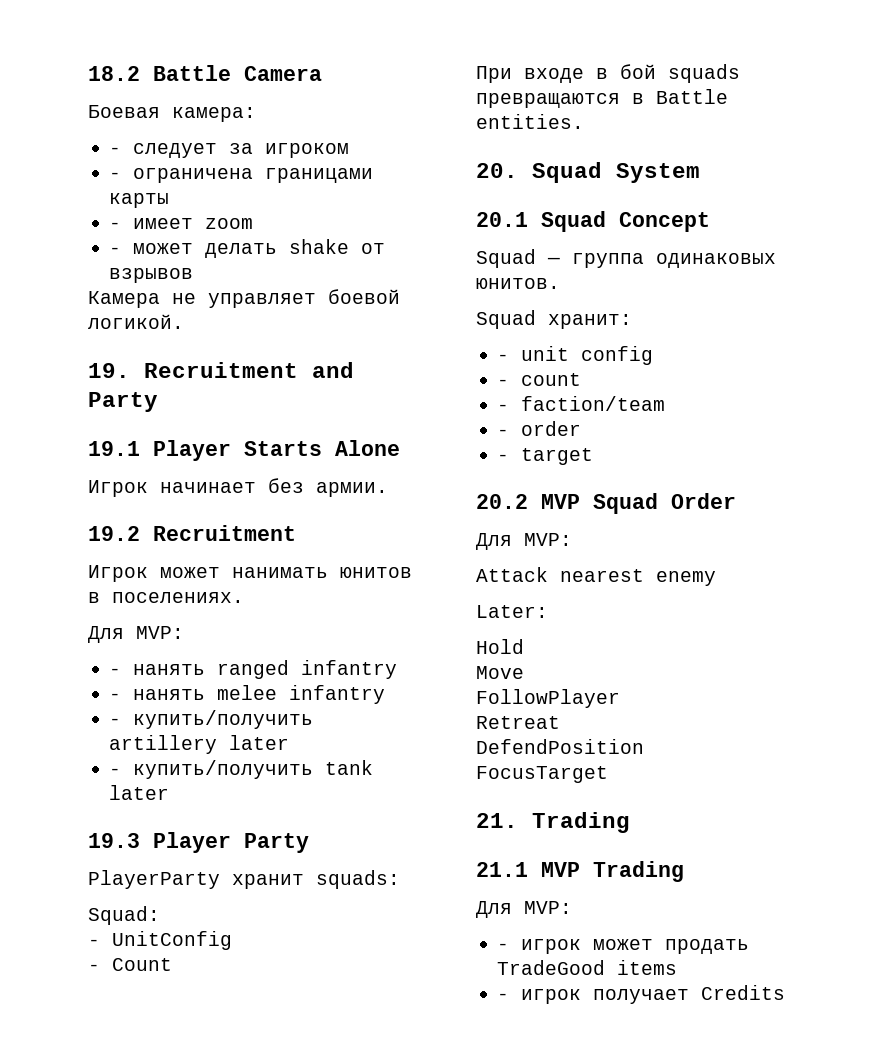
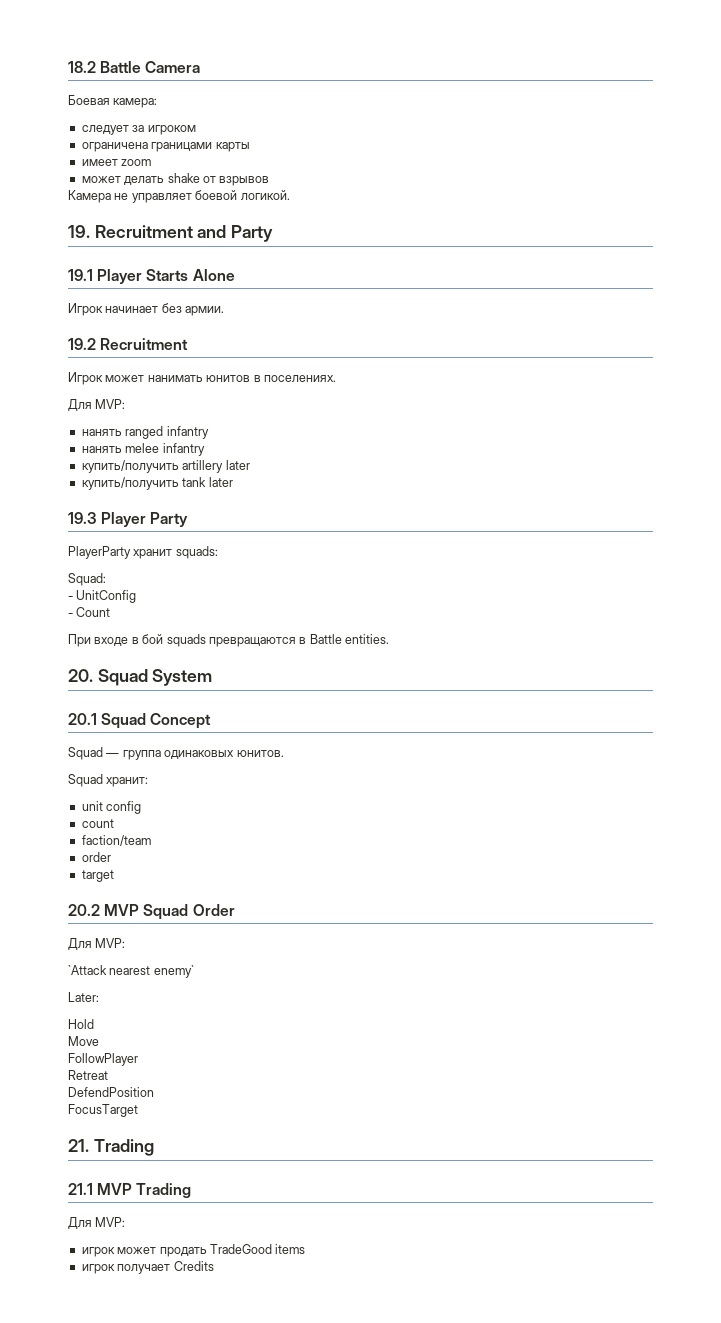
[109,147,122,154] - -> (158, 103) none
[109,172,122,179] - -> (196, 130) none
[109,222,122,229] - -> (250, 147) none
[109,247,122,254] - -> (152, 162) none
[109,668,122,675] - -> (126, 404) none
[109,693,122,700] - -> (209, 432) none
[109,718,122,725] - -> (205, 449) none
[109,768,122,775] - -> (250, 465) none
[497,354,510,361] - -> (149, 782) none
[497,379,510,386] - -> (142, 807) none
[497,404,510,411] - -> (114, 823) none
[497,429,510,436] - -> (151, 840) none
[497,454,510,461] - -> (111, 857) none
[476,567,716,586] Attack nearest enemy -> [68,965,194,978] `Attack nearest enemy`
[497,943,510,950] - -> (126, 1222) none
[497,993,510,1000] - -> (306, 1249) none

